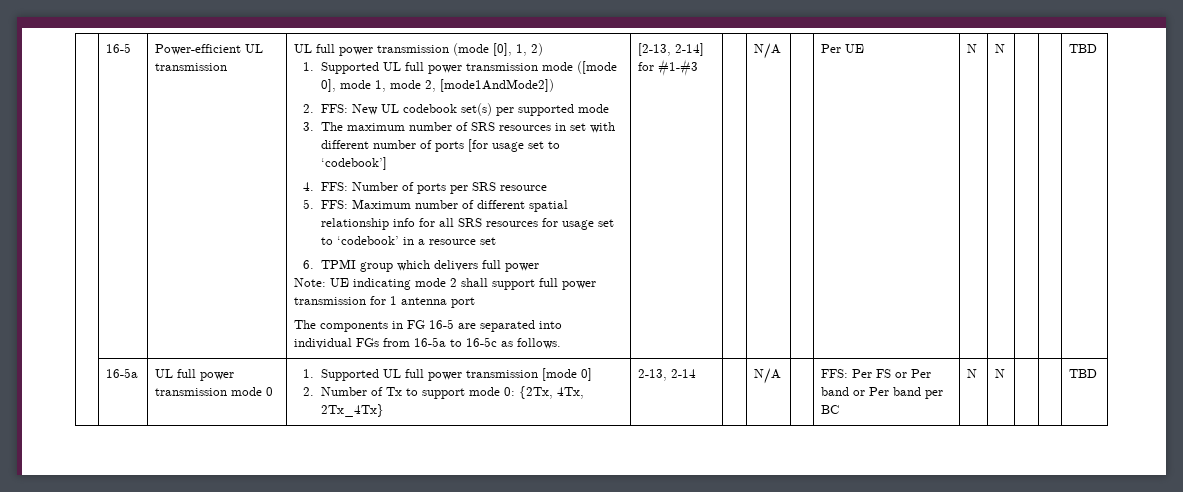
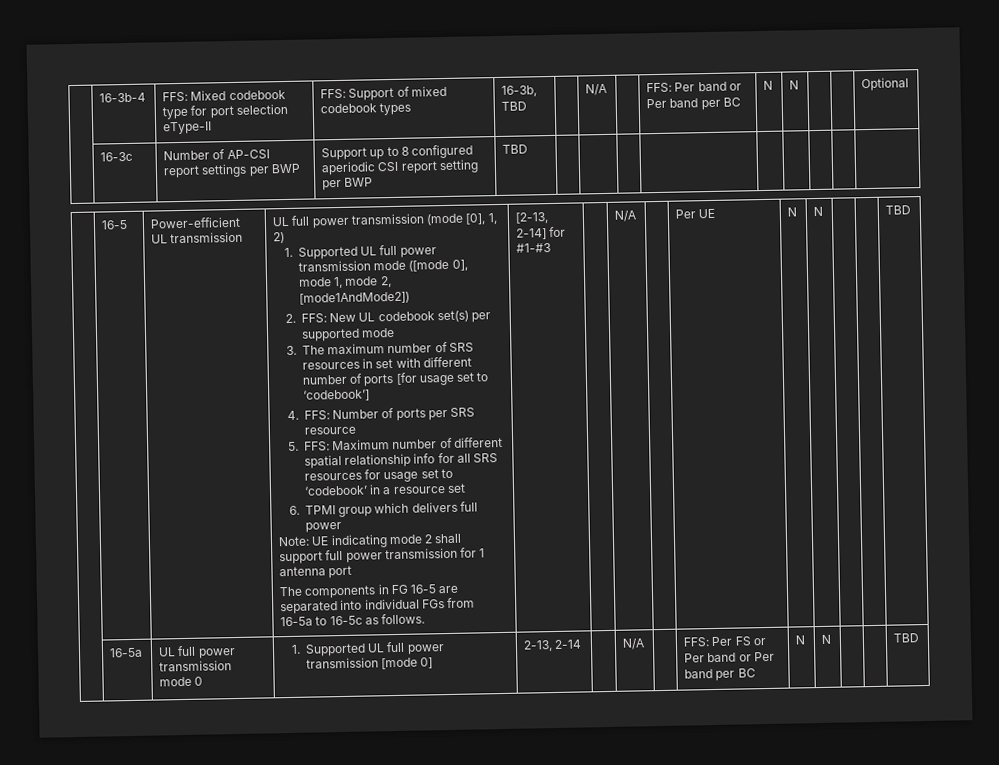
(106, 48) none -> [99,92,147,103] [162,89,286,102] [162,103,288,120] [163,121,213,135] [320,85,447,101] [320,102,412,116] [501,85,538,97] [501,101,528,111] [585,83,608,96] [646,81,742,93] [646,97,741,111] [763,80,774,90] [789,80,800,90] [861,77,910,92] [100,151,134,162] [163,149,270,161] [163,163,301,179] [321,144,474,161] [321,159,479,176] [322,177,374,191] [502,144,529,154] | 16-3b-4 | FFS: Mixed codebook type for port selection eType-II | FFS: Support of mixed codebook types | 16-3b, TBD | | N/A | | FFS: Per band or Per band per BC | N | N | | | Optional // | 16-3c | Number of AP-CSI report settings per BWP | Support up to 8 configured aperiodic CSI report setting per BWP | TBD | | | | | | | | | //
[303,386,584,399] [320,404,384,417] // 2. Number of Tx to support mode 0: {2Tx, 4Tx, 2Tx_4Tx} -> (434, 663) none

